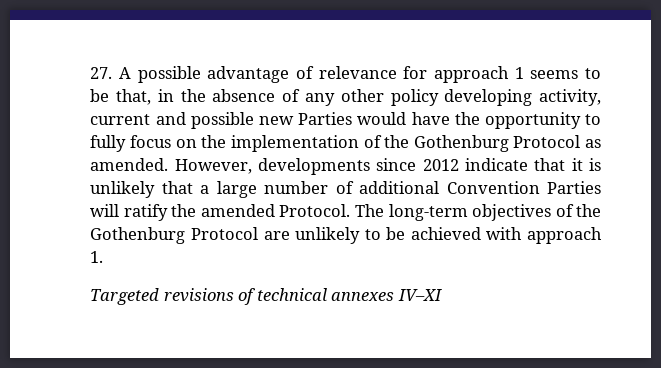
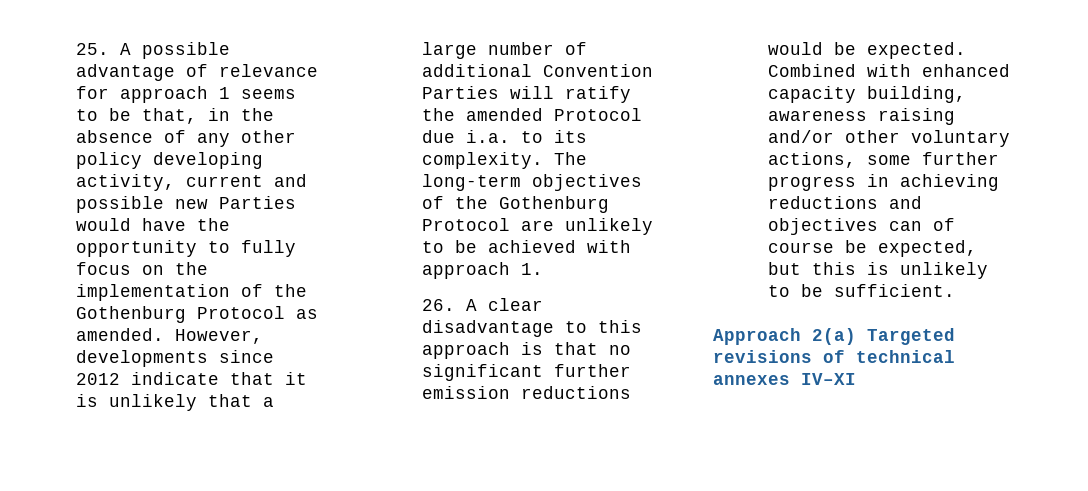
[90,67,113,79] 27. -> [76,43,110,55] 25.
[279,204,351,217] Protocol. -> [554,108,643,121] [422,130,588,143] [422,152,544,169] Protocol due i.a. to its complexity.
(104, 257) none -> [422,298,544,311] [422,320,643,337] [422,342,632,359] [422,364,632,381] [422,386,632,399] [768,42,967,59] [768,64,1011,77] [768,86,967,103] [768,108,956,125] [768,130,1011,147] [768,152,1000,168] [768,174,1000,191] [768,196,923,209] [768,218,956,235] [768,240,978,257] [768,262,989,279] [768,284,956,297] [713,328,856,345] 26. A clear disadvantage to this approach is that no significant further emission reductions would be expected. Combined with enhanced capacity building, awareness raising and/or other voluntary actions, some further progress in achieving reductions and objectives can of course be expected, but this is unlikely to be sufficient. // Approach 2(a)

